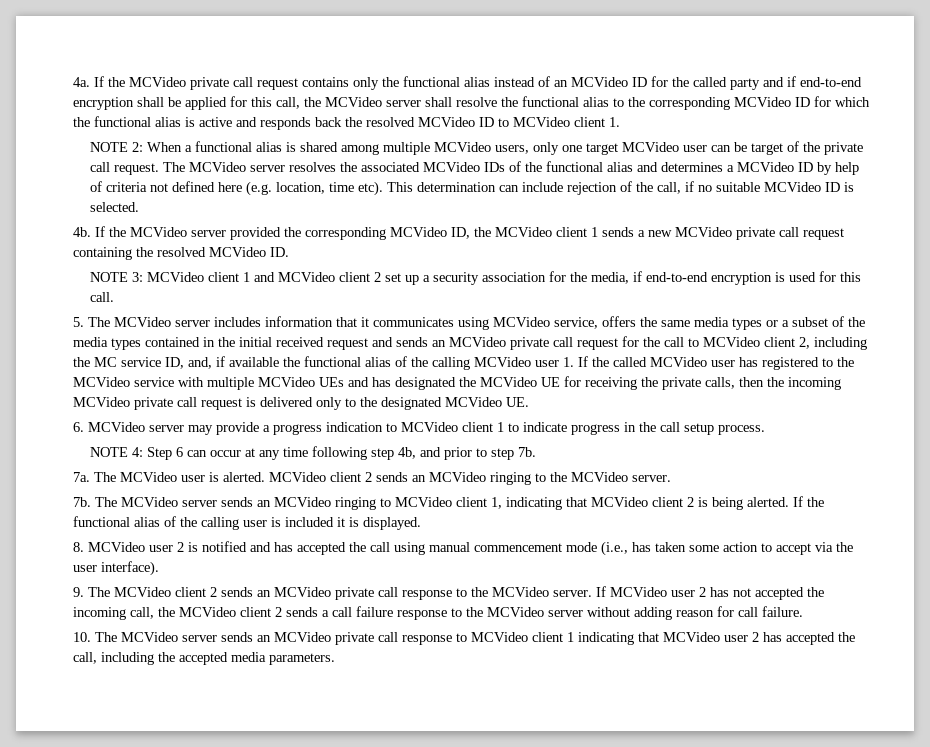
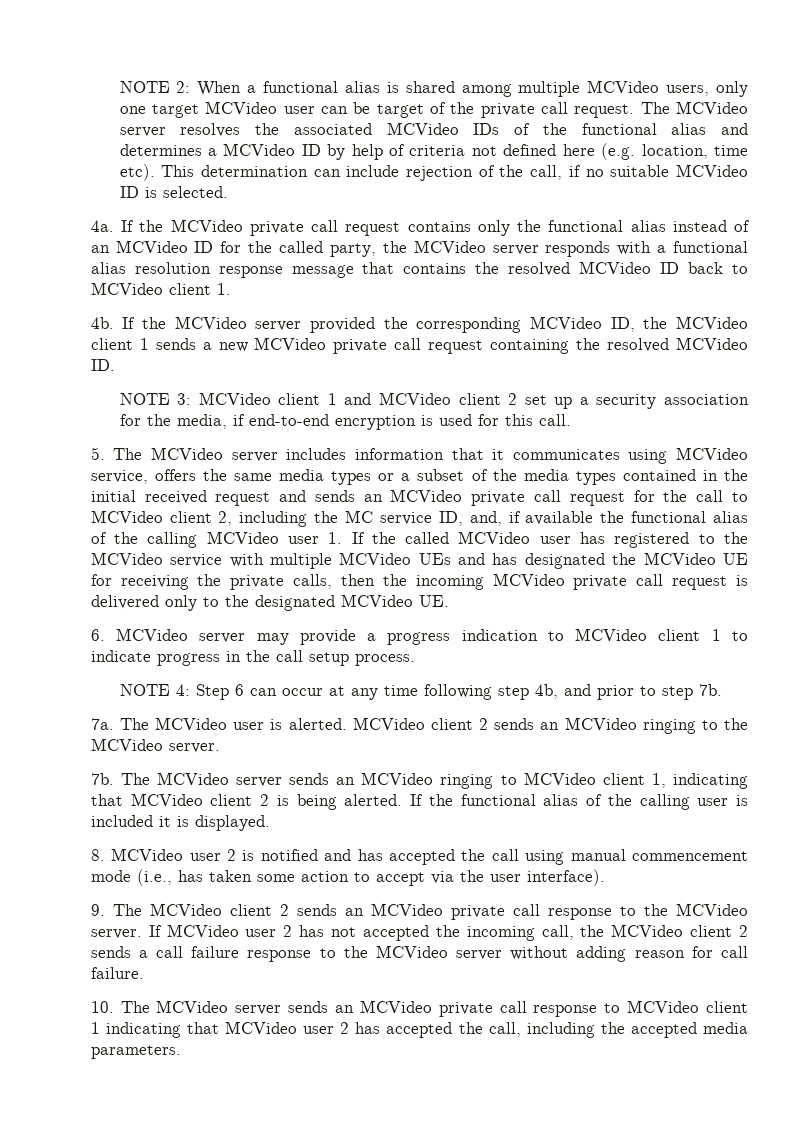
[72,76,862,90] [72,96,870,110] [72,116,620,130] 4a. If the MCVideo private call request contains only the functional alias instead of an MCVideo ID for the called party and if end-to-end encryption shall be applied for this call, the MCVideo server shall resolve the functional alias to the corresponding MCVideo ID for which the functional alias is active and responds back the resolved MCVideo ID to MCVideo client 1. // -> (119, 87) none
(140, 207) none -> [90,219,750,236] [90,240,748,257] [90,261,748,278] [90,282,231,295] // 4a. If the MCVideo private call request contains only the functional alias instead of an MCVideo ID for the called party, the MCVideo server responds with a functional alias resolution response message that contains the resolved MCVideo ID back to MCVideo client 1.

